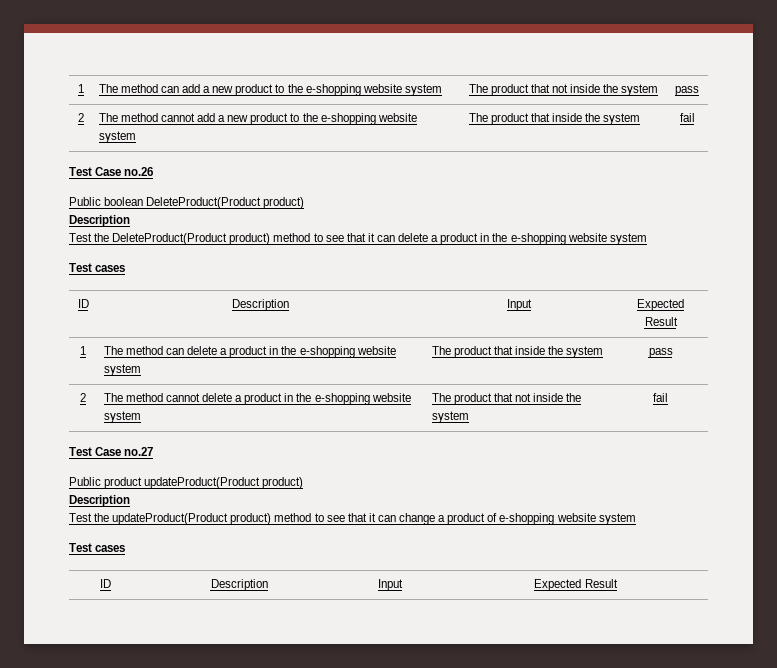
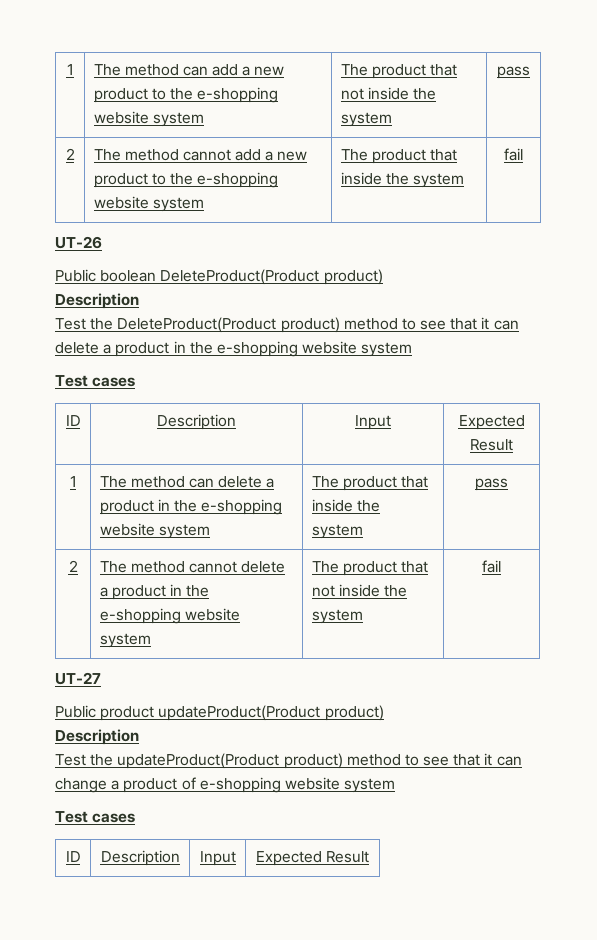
[69,167,154,176] Test Case no.26 -> [55,236,102,249] UT-26
[69,447,154,456] Test Case no.27 -> [55,672,101,685] UT-27

